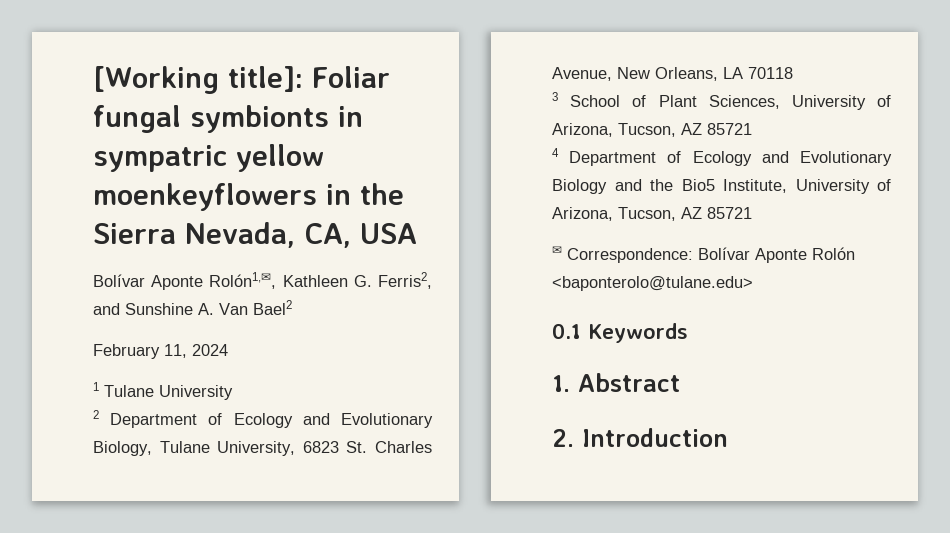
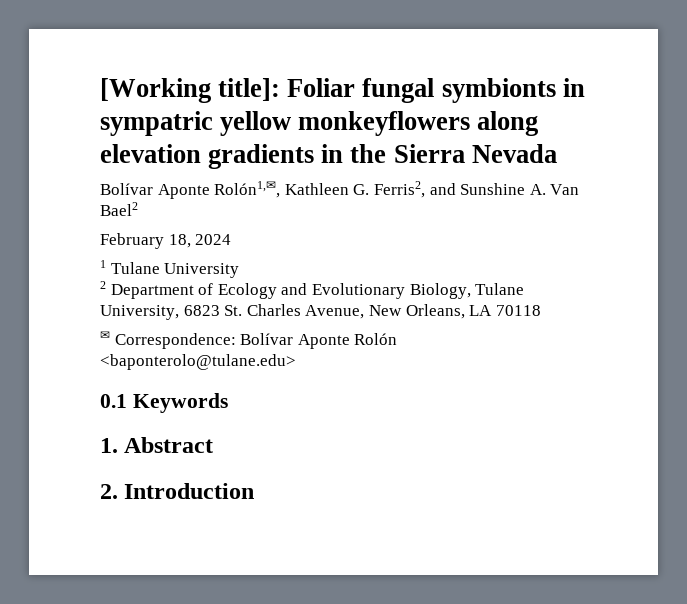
[93,183,404,211] [93,222,417,248] moenkeyflowers in the Sierra Nevada, CA, USA -> [298,111,539,136] [100,144,557,169] monkeyflowers along elevation gradients in the Sierra Nevada
[164,344,187,358] 11, -> [168,234,191,248] 18,
[552,92,891,110] [552,123,752,137] [552,148,892,166] [552,179,891,194] [552,207,752,221] // 3 School of Plant Sciences, University of Arizona, Tucson, AZ 85721 // 4 Department of Ecology and Evolutionary Biology and the Bio5 Institute, University of Arizona, Tucson, AZ 85721 -> (541, 310) none

